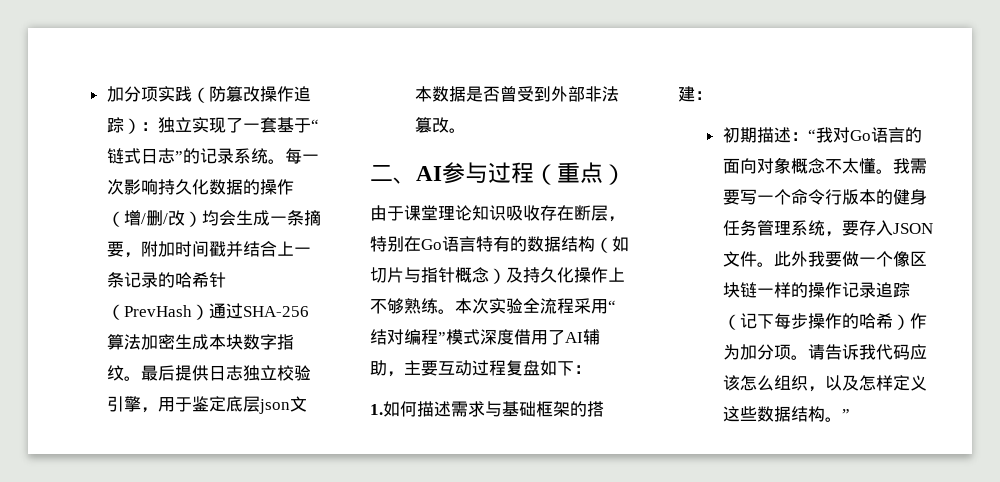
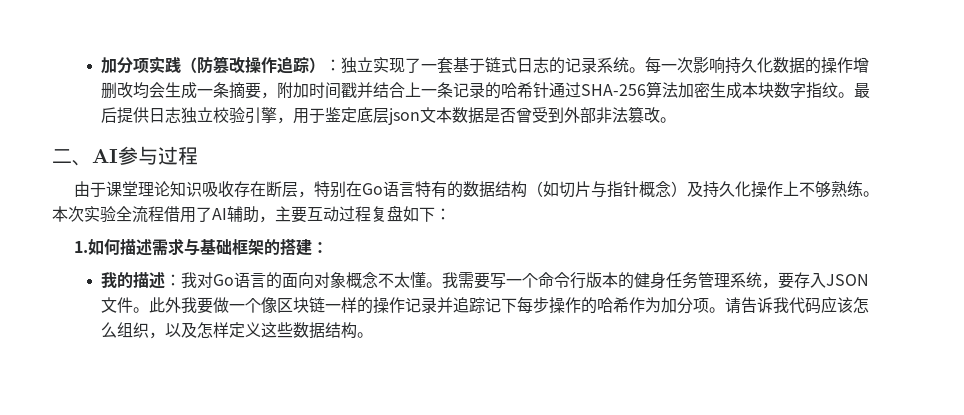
[310,119,319,131] “ -> (486, 65) none
[174,151,183,162] ” -> (550, 65) none
[106,210,202,227] （增/删/改） -> [853,57,870,73] [101,82,134,99] 增删改
[106,304,209,320] （PrevHash） -> (550, 90) none
[534,162,626,185] （重点） -> (198, 155) none
[574,298,616,314] [370,329,514,345] 采用“结对编程”模式深度 -> (164, 214) none
[722,127,816,143] 初期描述：“ -> [101,272,182,289] 我的描述：
[875,282,910,298] [722,314,740,330] 追踪（ -> [437,297,486,313] 并追踪
[892,314,910,330] ） -> (630, 305) none
[841,409,850,420] ” -> (374, 335) none

